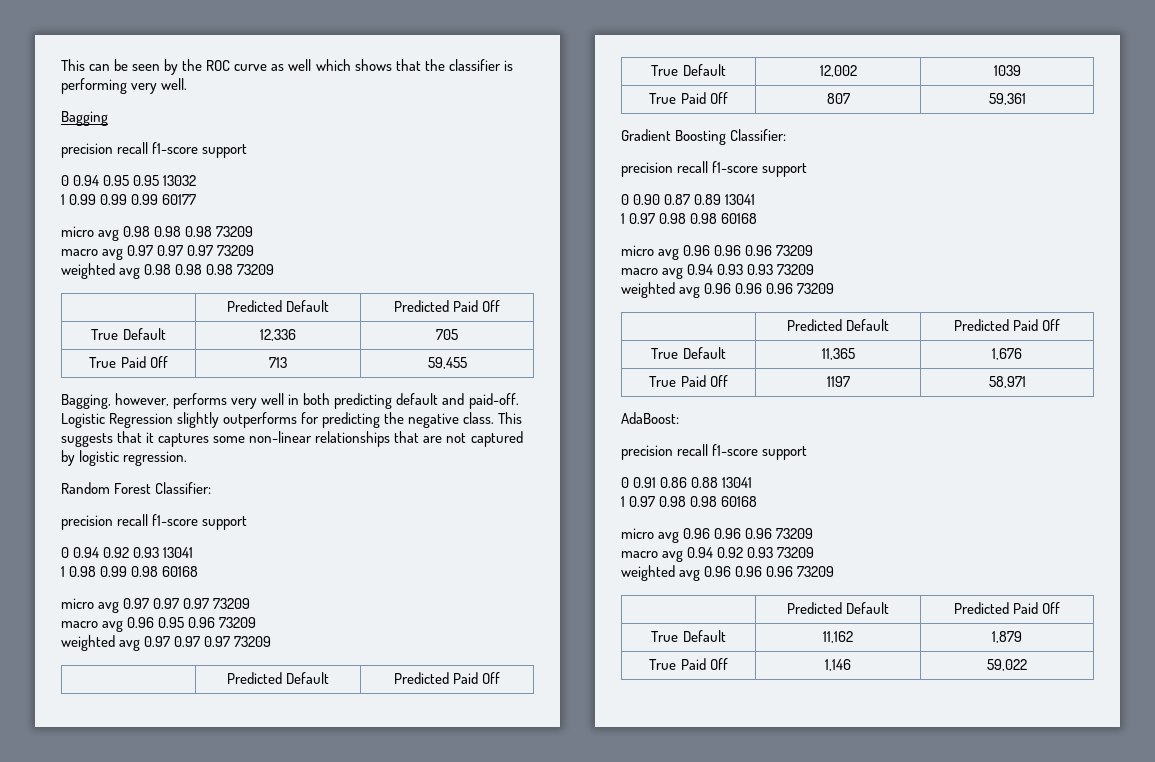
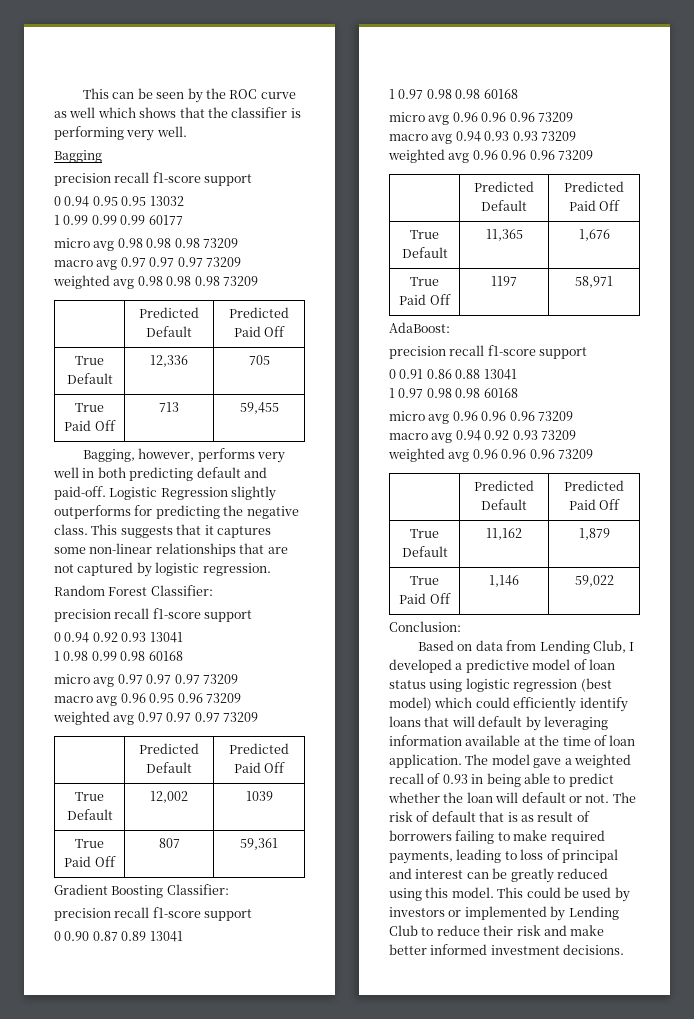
(1027, 665) none -> [389,621,461,632] [418,640,635,654] [389,659,615,673] [389,678,612,692] [389,697,628,712] [389,716,608,731] [389,735,636,746] [389,754,631,768] [389,773,614,787] [388,792,636,803] [389,811,590,822] [389,830,605,844] [389,849,618,864] [389,868,608,883] [389,887,630,902] [389,906,619,921] [389,925,605,936] [389,944,625,955] // Conclusion: // Based on data from Lending Club, I developed a predictive model of loan status using logistic regression (best model) which could efficiently identify loans that will default by leveraging information available at the time of loan application. The model gave a weighted recall of 0.93 in being able to predict whether the loan will default or not. The risk of default that is as result of borrowers failing to make required payments, leading to loss of principal and interest can be greatly reduced using this model. This could be used by investors or implemented by Lending Club to reduce their risk and make better informed investment decisions.

